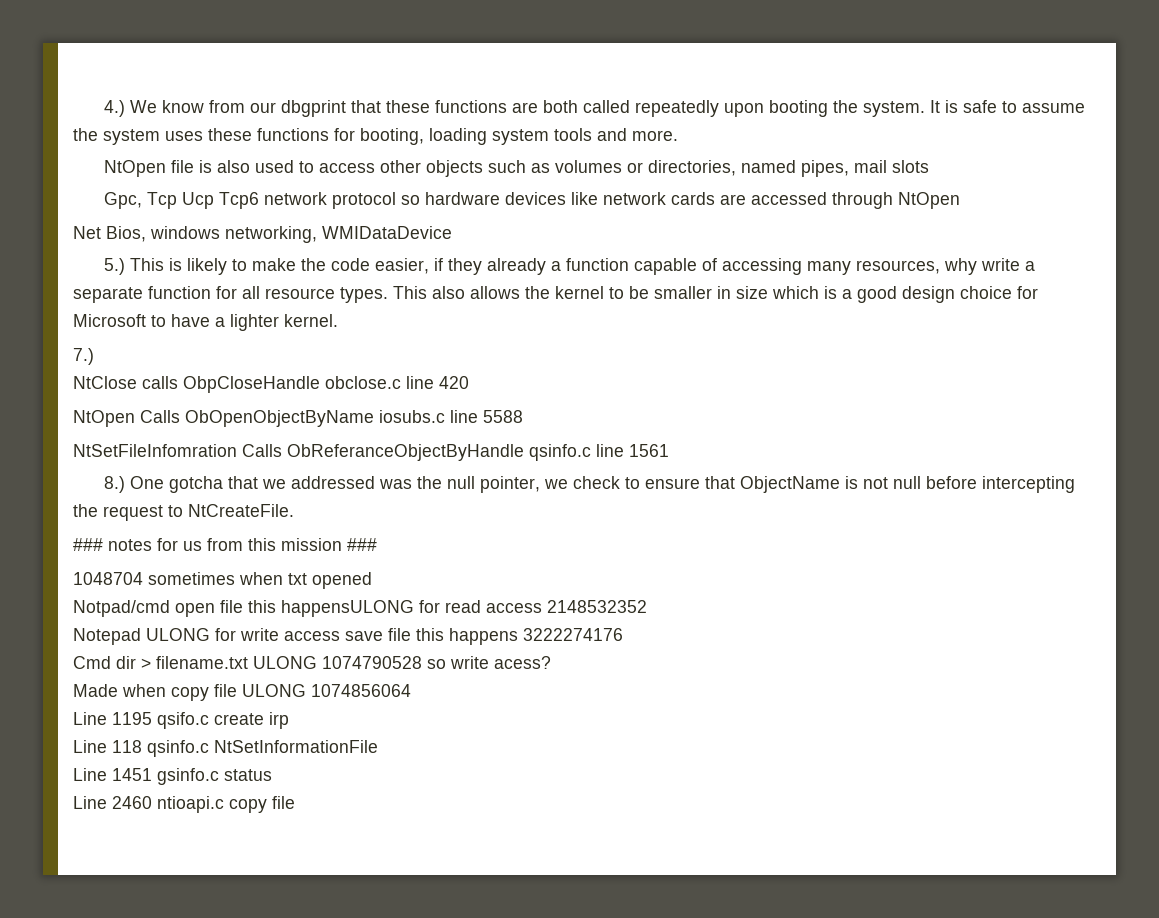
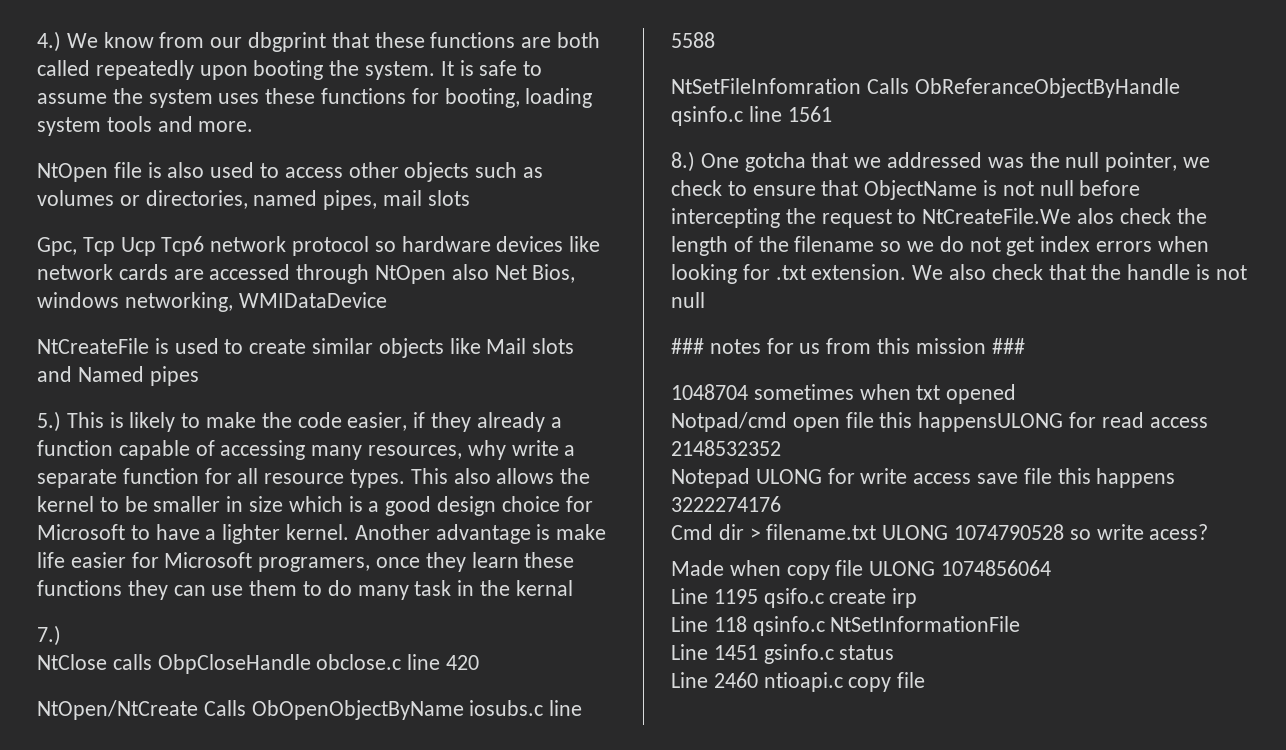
(960, 200) // -> [451,264,489,280] also
(452, 232) none -> [37,338,575,358] [37,366,199,386] // NtCreateFile is used to create similar objects like Mail slots and Named pipes
(338, 320) none -> [354,524,607,544] [37,552,575,572] [37,580,573,600] Another advantage is make life easier for Microsoft programers, once they learn these functions they can use them to do many task in the kernal
[73,410,135,427] NtOpen -> [37,700,198,720] NtOpen/NtCreate
[188,504,294,517] NtCreateFile. -> [922,208,1207,224] [671,236,1209,256] [671,264,1247,284] [671,292,705,308] NtCreateFile.We alos check the length of the filename so we do not get index errors when looking for .txt extension. We also check that the handle is not null

